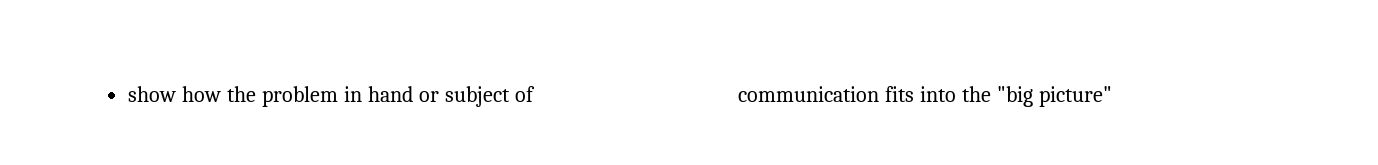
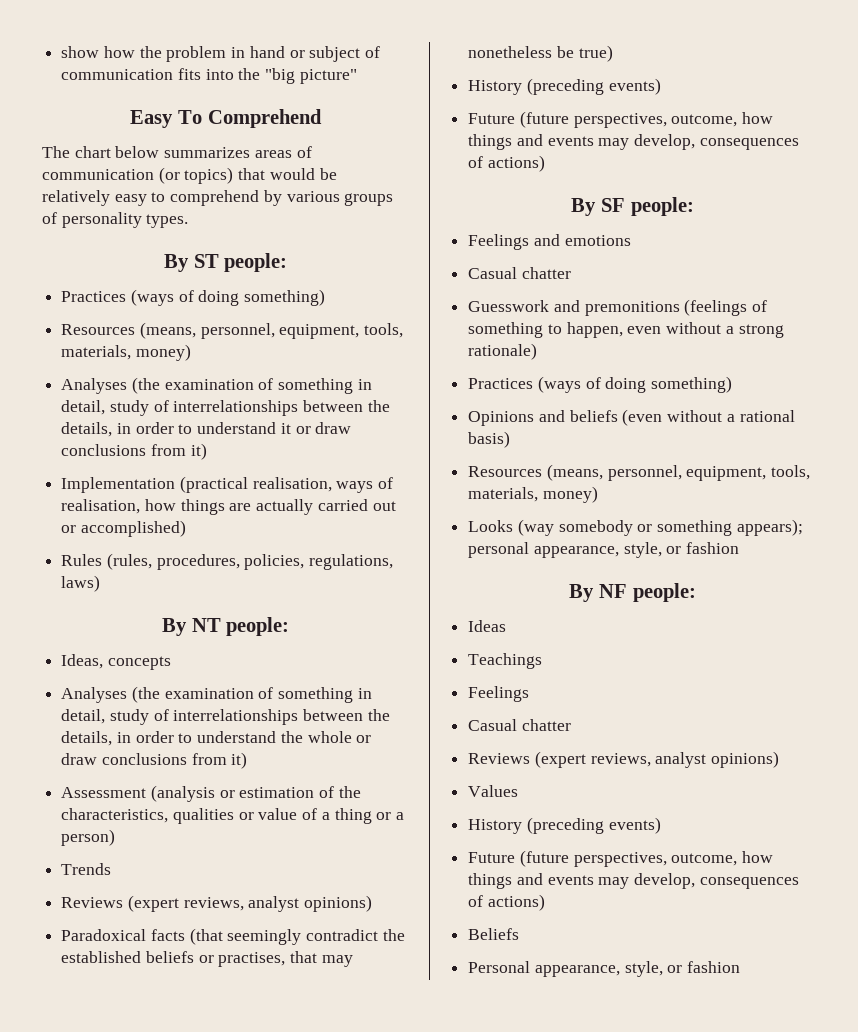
(1112, 96) none -> [130,109,322,128] [42,146,312,158] [42,167,337,184] [42,190,394,206] [42,212,189,228] [163,253,288,272] [61,289,326,306] [61,322,404,339] [61,344,191,361] [61,377,372,394] [61,400,390,416] [61,422,352,437] [61,443,207,460] [61,476,394,493] [61,499,396,515] [61,520,186,537] [61,553,394,570] [61,575,101,592] [161,617,290,636] [61,654,171,670] [61,686,372,703] [61,709,390,725] [61,731,372,746] [61,752,248,769] [61,785,361,802] [61,808,405,824] [61,829,116,846] [61,863,112,875] [61,895,373,912] [61,928,405,945] [61,951,353,967] [468,45,613,62] [468,78,661,95] [468,111,774,128] [468,134,799,150] [468,155,545,172] [571,197,694,216] [468,234,631,250] [468,267,571,279] [468,299,768,316] [468,322,784,338] [468,343,538,360] [468,376,733,393] [468,409,795,426] [468,431,511,448] [468,464,811,481] [468,486,598,503] [468,519,803,536] [468,542,740,558] [569,583,696,602] [468,620,507,632] [468,653,543,669] [468,686,530,702] [468,719,571,731] [468,751,780,768] [468,785,519,797] [468,817,661,834] [468,850,774,867] [468,873,799,889] [468,894,545,911] [468,928,520,940] [468,961,741,977] // Easy To Comprehend // The chart below summarizes areas of communication (or topics) that would be relatively easy to comprehend by various groups of personality types. // By ST people: // Practices (ways of doing something) // Resources (means, personnel, equipment, tools, materials, money) // Analyses (the examination of something in detail, study of interrelationships between the details, in order to understand it or draw conclusions from it) // Implementation (practical realisation, ways of realisation, how things are actually carried out or accomplished) // Rules (rules, procedures, policies, regulations, laws) // By NT people: // Ideas, concepts // Analyses (the examination of something in detail, study of interrelationships between the details, in order to understand the whole or draw conclusions from it) // Assessment (analysis or estimation of the characteristics, qualities or value of a thing or a person) // Trends // Reviews (expert reviews, analyst opinions) // Paradoxical facts (that seemingly contradict the established beliefs or practises, that may nonetheless be true) // History (preceding events) // Future (future perspectives, outcome, how things and events may develop, consequences of actions) // By SF people: // Feelings and emotions // Casual chatter // Guesswork and premonitions (feelings of something to happen, even without a strong rationale) // Practices (ways of doing something) // Opinions and beliefs (even without a rational basis) // Resources (means, personnel, equipment, tools, materials, money) // Looks (way somebody or something appears); personal appearance, style, or fashion // By NF people: // Ideas // Teachings // Feelings // Casual chatter // Reviews (expert reviews, analyst opinions) // Values // History (preceding events) // Future (future perspectives, outcome, how things and events may develop, consequences of actions) // Beliefs // Personal appearance, style, or fashion

